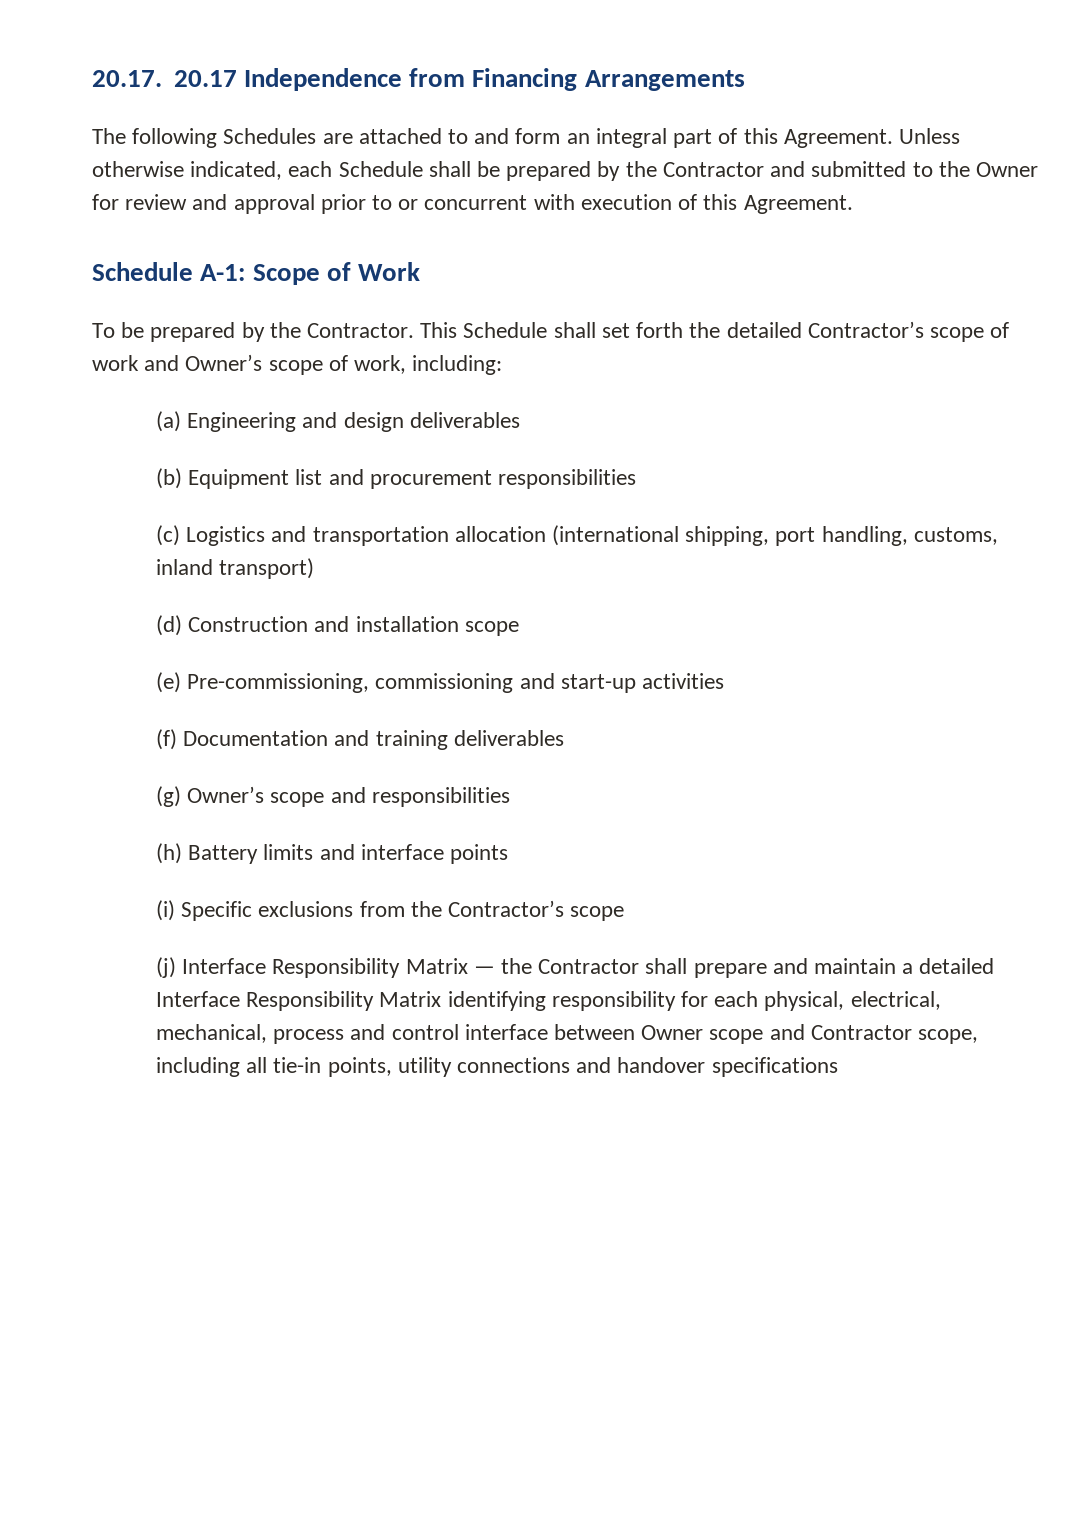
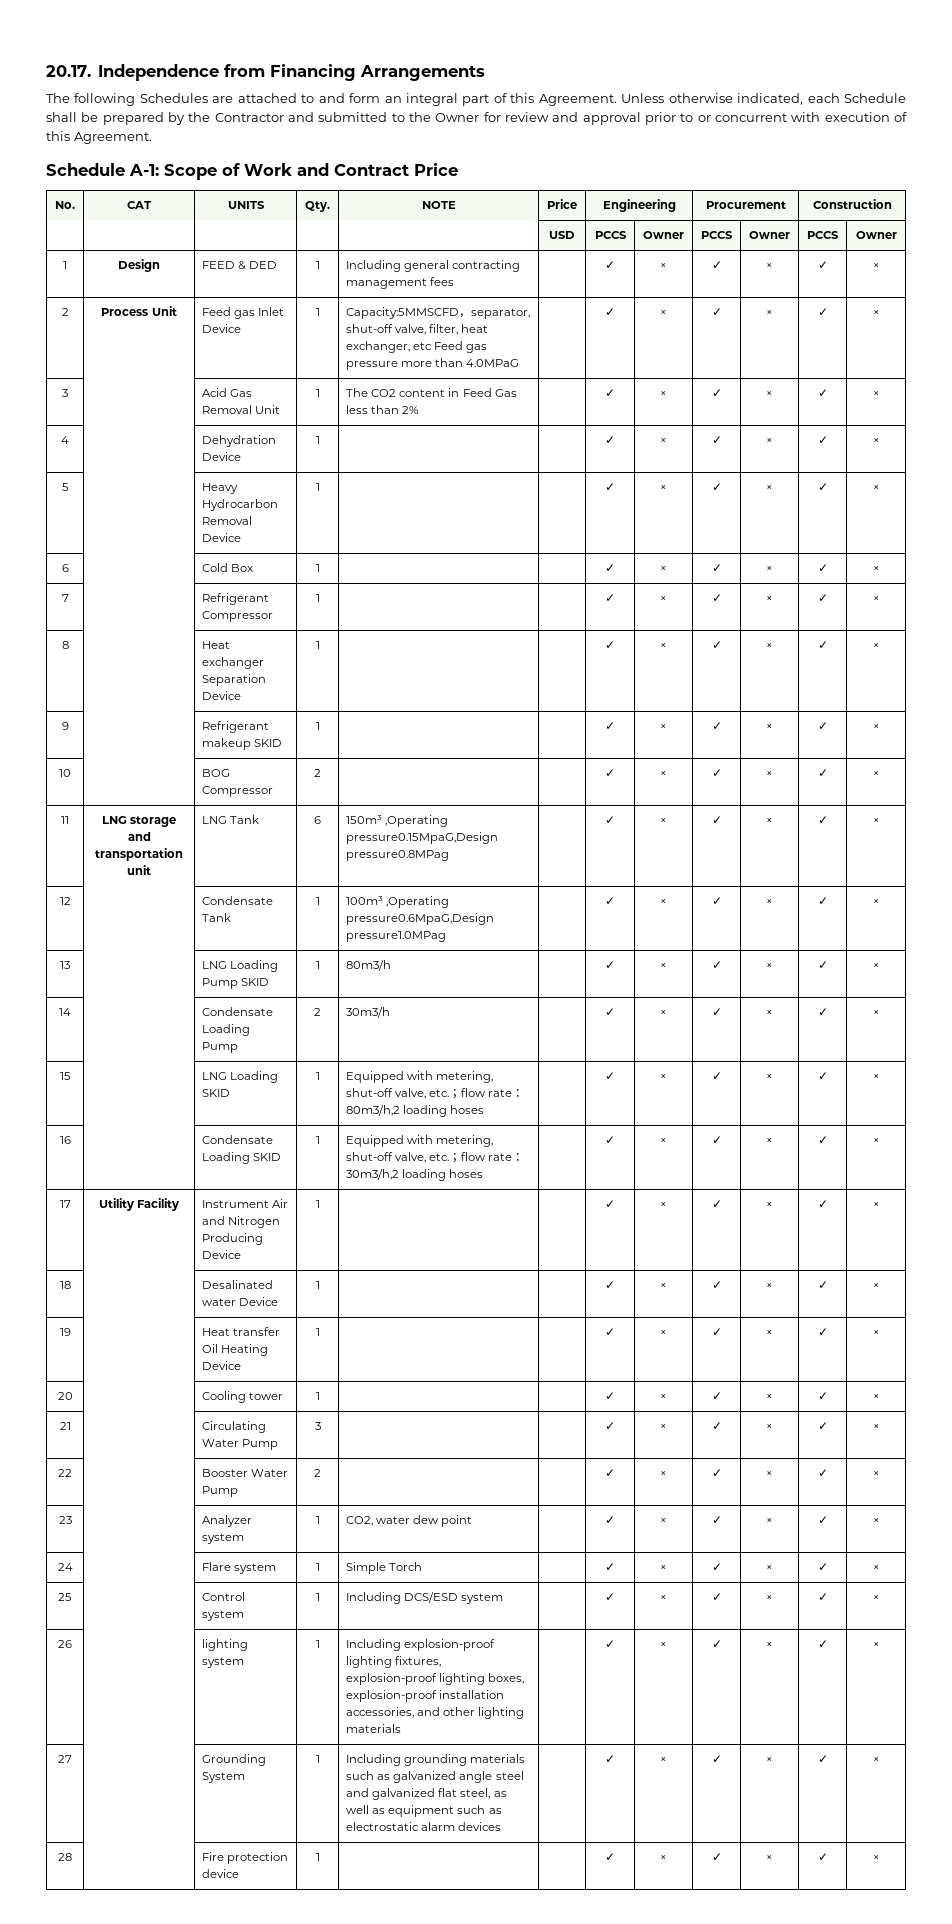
[173,70,237,87] 20.17 -> (91, 71) none
[92,321,1010,342] [92,354,503,375] [155,411,520,432] [155,468,636,489] [155,525,998,546] [155,558,315,579] [155,615,519,636] [155,672,724,693] [155,729,564,750] [155,786,510,807] [155,843,508,864] [155,900,625,921] [155,957,995,978] [155,991,941,1011] [155,1024,978,1044] [155,1057,838,1077] // To be prepared by the Contractor. This Schedule shall set forth the detailed Contractor’s scope of work and Owner’s scope of work, including: // (a) Engineering and design deliverables // (b) Equipment list and procurement responsibilities // (c) Logistics and transportation allocation (international shipping, port handling, customs, inland transport) // (d) Construction and installation scope // (e) Pre-commissioning, commissioning and start-up activities // (f) Documentation and training deliverables // (g) Owner’s scope and responsibilities // (h) Battery limits and interface points // (i) Specific exclusions from the Contractor’s scope // (j) Interface Responsibility Matrix — the Contractor shall prepare and maintain a detailed Interface Responsibility Matrix identifying responsibility for each physical, electrical, mechanical, process and control interface between Owner scope and Contractor scope, including all tie-in points, utility connections and handover specifications -> [297,163,458,176] [55,201,75,209] [127,201,152,209] [227,201,265,209] [305,201,330,212] [421,201,456,209] [547,199,577,209] [602,199,676,212] [705,201,786,209] [812,199,892,209] [549,231,575,239] [594,231,627,239] [643,231,685,239] [701,231,734,239] [749,231,791,239] [807,231,840,239] [855,231,897,239] [63,261,67,269] [118,259,160,272] [202,261,278,270] [315,261,320,269] [346,260,521,272] [346,277,455,289] [605,261,616,269] [660,263,668,269] [711,261,722,269] [766,263,774,269] [817,261,828,269] [872,263,880,269] [61,308,69,316] [101,306,177,316] [202,307,285,319] [202,324,242,333] [315,308,320,316] [346,307,531,319] [346,324,489,335] [346,341,488,353] [346,358,520,370] [605,308,616,316] [660,310,668,316] [711,308,722,316] [766,310,774,316] [817,308,828,316] [872,310,880,316] [62,389,68,397] [202,388,253,397] [202,405,281,414] [315,389,320,397] [346,388,517,397] [346,405,420,414] [605,389,616,397] [660,391,668,397] [711,389,722,397] [766,391,774,397] [817,389,828,397] [872,391,880,397] [61,436,69,444] [202,435,277,447] [202,452,242,461] [315,436,320,444] [605,436,616,444] [660,438,668,444] [711,436,722,444] [766,438,774,444] [817,436,828,444] [872,438,880,444] [61,483,69,491] [202,483,239,494] [202,499,279,511] [202,516,253,525] [202,533,242,542] [315,483,320,491] [605,483,616,491] [660,485,668,491] [711,483,722,491] [766,485,774,491] [817,483,828,491] [872,485,880,491] [61,564,69,572] [202,563,254,572] [315,564,320,572] [605,564,616,572] [660,566,668,572] [711,564,722,572] [766,566,774,572] [817,564,828,572] [872,566,880,572] [61,594,69,602] [202,593,270,605] [202,611,274,622] [315,594,320,602] [605,594,616,602] [660,596,668,602] [711,594,722,602] [766,596,774,602] [817,594,828,602] [872,596,880,602] [61,641,69,649] [202,641,231,649] [202,657,265,669] [202,674,267,686] [202,691,242,700] [315,641,320,649] [605,641,616,649] [660,643,668,649] [711,641,722,649] [766,643,774,649] [817,641,828,649] [872,643,880,649] [61,722,69,730] [202,721,270,733] [202,738,283,750] [315,722,320,730] [605,722,616,730] [660,724,668,730] [711,722,722,730] [766,724,774,730] [817,722,828,730] [872,724,880,730] [59,769,71,777] [202,769,231,777] [202,786,274,797] [314,769,321,777] [605,769,616,777] [660,771,668,777] [711,769,722,777] [766,771,774,777] [817,769,828,777] [872,771,880,777] [61,816,69,824] [101,816,177,827] [127,832,151,841] [95,848,183,861] [127,865,151,875] [202,815,260,824] [314,816,321,824] [346,815,449,827] [346,832,499,844] [346,850,450,861] [605,816,616,824] [660,818,668,824] [711,816,722,824] [766,818,774,824] [817,816,828,824] [872,818,880,824] [59,897,71,905] [202,896,274,905] [202,913,232,922] [315,897,320,905] [346,896,450,908] [346,913,495,925] [346,931,447,942] [605,897,616,905] [660,899,668,905] [711,897,722,905] [766,899,774,905] [817,897,828,905] [872,899,880,905] [60,961,70,969] [202,960,279,972] [202,978,270,989] [315,961,320,969] [346,960,392,971] [605,961,616,969] [660,963,668,969] [711,961,722,969] [766,963,774,969] [817,961,828,969] [872,963,880,969] [59,1008,71,1016] [202,1007,274,1016] [202,1024,251,1036] [202,1042,239,1053] [314,1008,321,1016] [346,1007,391,1018] [605,1008,616,1016] [660,1010,668,1016] [711,1008,722,1016] [766,1010,774,1016] [817,1008,828,1016] [872,1010,880,1016] [59,1072,71,1080] [202,1071,279,1083] [202,1089,231,1097] [315,1072,320,1080] [346,1071,494,1083] [346,1088,525,1099] [346,1105,485,1117] [605,1072,616,1080] [660,1074,668,1080] [711,1072,722,1080] [766,1074,774,1080] [817,1072,828,1080] [872,1074,880,1080] [59,1136,71,1144] [202,1135,274,1144] [202,1152,282,1164] [315,1136,320,1144] [346,1135,494,1147] [346,1152,525,1163] [346,1169,484,1181] [605,1136,616,1144] [660,1138,668,1144] [711,1136,722,1144] [766,1138,774,1144] [817,1136,828,1144] [872,1138,880,1144] [59,1200,71,1208] [98,1198,180,1211] [202,1199,289,1208] [202,1216,281,1228] [202,1233,264,1245] [202,1250,242,1259] [315,1200,320,1208] [605,1200,616,1208] [660,1202,668,1208] [711,1200,722,1208] [766,1202,774,1208] [817,1200,828,1208] [872,1202,880,1208] [59,1281,71,1289] [202,1280,274,1289] [202,1297,279,1306] [315,1281,320,1289] [605,1281,616,1289] [660,1283,668,1289] [711,1281,722,1289] [766,1283,774,1289] [817,1281,828,1289] [872,1283,880,1289] [59,1328,71,1336] [202,1327,281,1336] [202,1344,269,1356] [202,1361,242,1370] [315,1328,320,1336] [605,1328,616,1336] [660,1330,668,1336] [711,1328,722,1336] [766,1330,774,1336] [817,1328,828,1336] [872,1330,880,1336] [57,1392,73,1400] [202,1391,284,1403] [315,1392,320,1400] [605,1392,616,1400] [660,1394,668,1400] [711,1392,722,1400] [766,1394,774,1400] [817,1392,828,1400] [872,1394,880,1400] [59,1422,71,1430] [202,1421,267,1433] [202,1439,279,1450] [314,1422,321,1430] [605,1422,616,1430] [660,1424,668,1430] [711,1422,722,1430] [766,1424,774,1430] [817,1422,828,1430] [872,1424,880,1430] [58,1469,72,1477] [202,1469,289,1477] [202,1486,239,1497] [314,1469,321,1477] [605,1469,616,1477] [660,1471,668,1477] [711,1469,722,1477] [766,1471,774,1477] [817,1469,828,1477] [872,1471,880,1477] [58,1516,72,1524] [202,1515,253,1527] [202,1533,245,1544] [315,1516,320,1524] [346,1515,473,1527] [605,1516,616,1524] [660,1518,668,1524] [711,1516,722,1524] [766,1518,774,1524] [817,1516,828,1524] [872,1518,880,1524] [57,1563,73,1571] [202,1562,277,1574] [315,1563,320,1571] [346,1562,423,1574] [605,1563,616,1571] [660,1565,668,1571] [711,1563,722,1571] [766,1565,774,1571] [817,1563,828,1571] [872,1565,880,1571] [58,1593,72,1601] [202,1592,246,1601] [202,1610,245,1621] [315,1593,320,1601] [346,1592,504,1604] [605,1593,616,1601] [660,1595,668,1601] [711,1593,722,1601] [766,1595,774,1601] [817,1593,828,1601] [872,1595,880,1601] [58,1640,72,1648] [202,1639,249,1651] [202,1657,245,1668] [315,1640,320,1648] [346,1639,496,1651] [346,1656,442,1668] [346,1673,525,1685] [346,1690,505,1702] [346,1707,525,1719] [346,1724,402,1733] [605,1640,616,1648] [660,1642,668,1648] [711,1640,722,1648] [766,1642,774,1648] [817,1640,828,1648] [872,1642,880,1648] [58,1755,72,1763] [202,1754,267,1766] [202,1772,246,1783] [315,1755,320,1763] [346,1754,526,1766] [346,1771,524,1783] [346,1788,507,1800] [346,1805,502,1817] [346,1822,502,1831] [605,1755,616,1763] [660,1757,668,1763] [711,1755,722,1763] [766,1757,774,1763] [817,1755,828,1763] [872,1757,880,1763] [58,1853,72,1861] [202,1852,289,1864] [202,1869,240,1878] [315,1853,320,1861] [605,1853,616,1861] [660,1855,668,1861] [711,1853,722,1861] [766,1855,774,1861] [817,1853,828,1861] [872,1855,880,1861] and Contract Price // No. | CAT | UNITS | Qty. | NOTE | Price | Engineering | Procurement | Construction // | | | | | USD | PCCS | Owner | PCCS | Owner | PCCS | Owner // 1 | Design | FEED & DED | 1 | Including general contracting management fees | | ✓ | × | ✓ | × | ✓ | × // 2 | Process Unit | Feed gas Inlet Device | 1 | Capacity:5MMSCFD，separator, shut-off valve, filter, heat exchanger, etc Feed gas pressure more than 4.0MPaG | | ✓ | × | ✓ | × | ✓ | × // 3 | | Acid Gas Removal Unit | 1 | The CO2 content in Feed Gas less than 2% | | ✓ | × | ✓ | × | ✓ | × // 4 | | Dehydration Device | 1 | | | ✓ | × | ✓ | × | ✓ | × // 5 | | Heavy Hydrocarbon Removal Device | 1 | | | ✓ | × | ✓ | × | ✓ | × // 6 | | Cold Box | 1 | | | ✓ | × | ✓ | × | ✓ | × // 7 | | Refrigerant Compressor | 1 | | | ✓ | × | ✓ | × | ✓ | × // 8 | | Heat exchanger Separation Device | 1 | | | ✓ | × | ✓ | × | ✓ | × // 9 | | Refrigerant makeup SKID | 1 | | | ✓ | × | ✓ | × | ✓ | × // 10 | | BOG Compressor | 2 | | | ✓ | × | ✓ | × | ✓ | × // 11 | LNG storage and transportation unit | LNG Tank | 6 | 150m³ ,Operating pressure0.15MpaG,Design pressure0.8MPag | | ✓ | × | ✓ | × | ✓ | × // 12 | | Condensate Tank | 1 | 100m³ ,Operating pressure0.6MpaG,Design pressure1.0MPag | | ✓ | × | ✓ | × | ✓ | × // 13 | | LNG Loading Pump SKID | 1 | 80m3/h | | ✓ | × | ✓ | × | ✓ | × // 14 | | Condensate Loading Pump | 2 | 30m3/h | | ✓ | × | ✓ | × | ✓ | × // 15 | | LNG Loading SKID | 1 | Equipped with metering, shut-off valve, etc.；flow rate：80m3/h,2 loading hoses | | ✓ | × | ✓ | × | ✓ | × // 16 | | Condensate Loading SKID | 1 | Equipped with metering, shut-off valve, etc.；flow rate：30m3/h,2 loading hoses | | ✓ | × | ✓ | × | ✓ | × // 17 | Utility Facility | Instrument Air and Nitrogen Producing Device | 1 | | | ✓ | × | ✓ | × | ✓ | × // 18 | | Desalinated water Device | 1 | | | ✓ | × | ✓ | × | ✓ | × // 19 | | Heat transfer Oil Heating Device | 1 | | | ✓ | × | ✓ | × | ✓ | × // 20 | | Cooling tower | 1 | | | ✓ | × | ✓ | × | ✓ | × // 21 | | Circulating Water Pump | 3 | | | ✓ | × | ✓ | × | ✓ | × // 22 | | Booster Water Pump | 2 | | | ✓ | × | ✓ | × | ✓ | × // 23 | | Analyzer system | 1 | CO2, water dew point | | ✓ | × | ✓ | × | ✓ | × // 24 | | Flare system | 1 | Simple Torch | | ✓ | × | ✓ | × | ✓ | × // 25 | | Control system | 1 | Including DCS/ESD system | | ✓ | × | ✓ | × | ✓ | × // 26 | | lighting system | 1 | Including explosion-proof lighting fixtures, explosion-proof lighting boxes, explosion-proof installation accessories, and other lighting materials | | ✓ | × | ✓ | × | ✓ | × // 27 | | Grounding System | 1 | Including grounding materials such as galvanized angle steel and galvanized flat steel, as well as equipment such as electrostatic alarm devices | | ✓ | × | ✓ | × | ✓ | × // 28 | | Fire protection device | 1 | | | ✓ | × | ✓ | × | ✓ | ×

